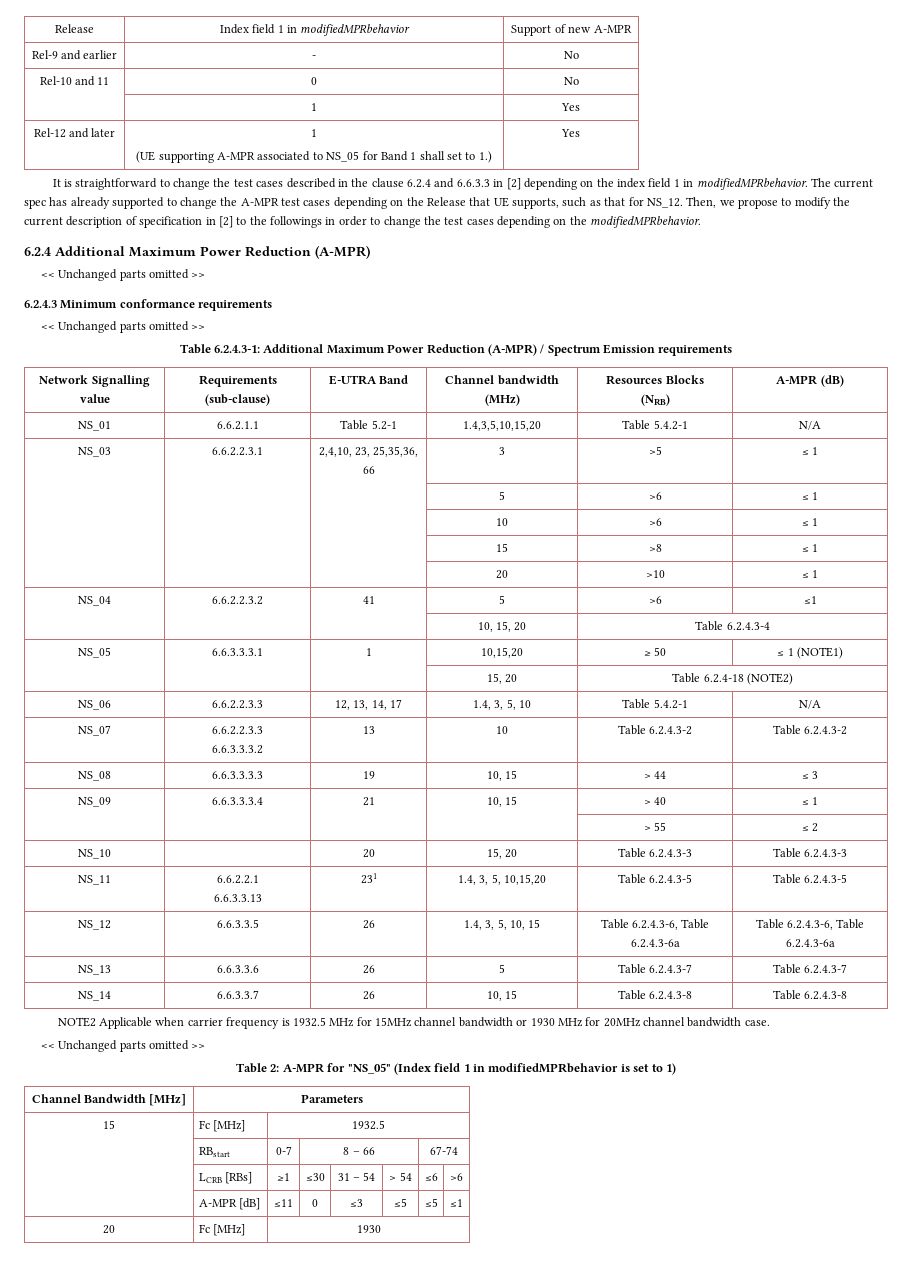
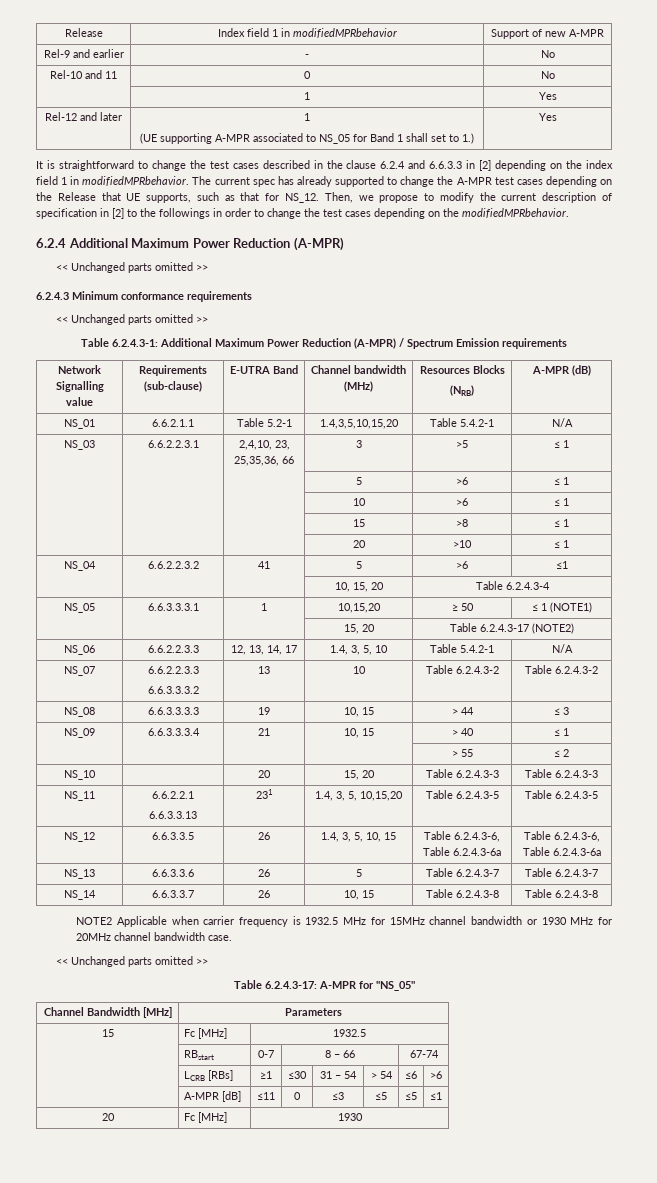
[703,674,744,683] 6.2.4-18 -> [480,624,529,632] 6.2.4.3-17
[270,1064,280,1072] 2: -> [264,981,317,989] 6.2.4.3-17:
[393,1063,676,1075] (Index field 1 in modifiedMPRbehavior is set to 1) -> (415, 986) none

